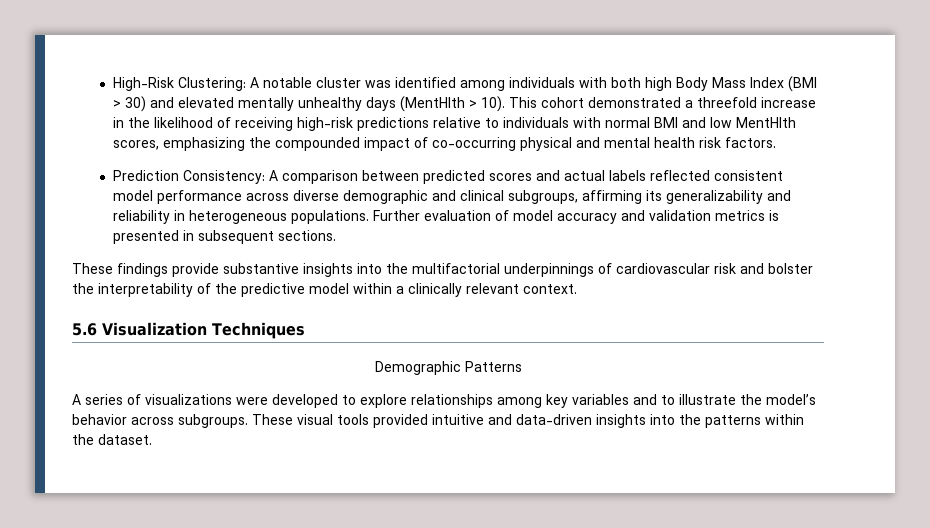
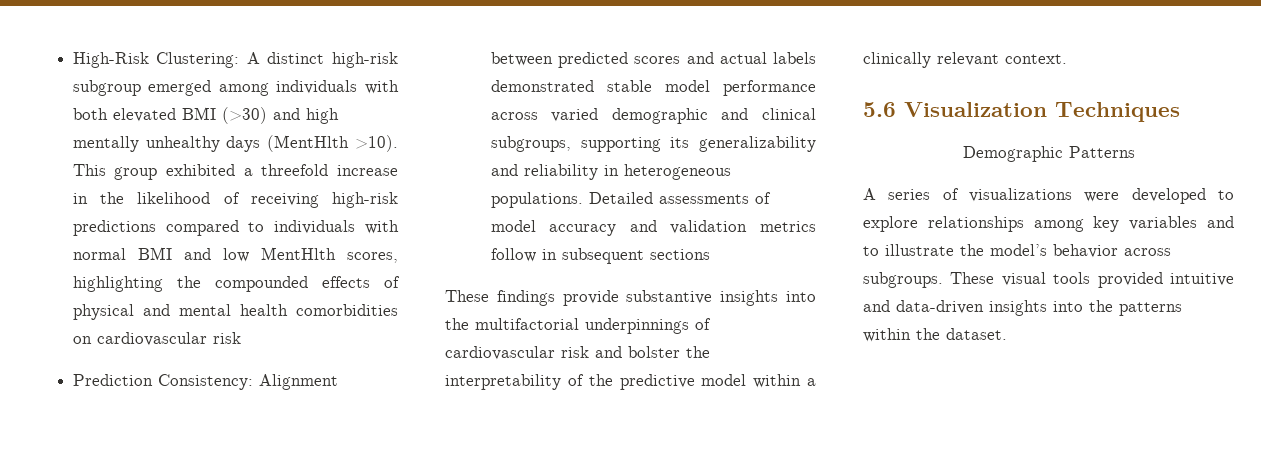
[262,76,817,92] [112,96,681,112] notable cluster was identified among individuals with both high Body Mass Index (BMI > 30) and elevated mentally unhealthy days (MentHlth > 10). This cohort demonstrated -> [267,52,398,68] [72,80,399,96] [72,107,339,124] [72,135,398,152] [72,164,236,180] distinct high-risk subgroup emerged among individuals with both elevated BMI (>30) and high mentally unhealthy days (MentHlth >10). This group exhibited
[432,117,481,128] relative -> [165,220,239,236] compared
[162,137,245,151] emphasizing -> [72,276,163,292] highlighting
[363,137,516,151] impact of co-occurring -> [321,276,400,288] effects of
[698,137,776,148] risk factors. -> [296,304,398,316] [72,332,241,346] comorbidities on cardiovascular risk
[268,170,358,184] A comparison -> [258,374,338,390] Alignment
[649,170,783,181] reflected consistent -> [490,80,652,92] demonstrated stable
[292,190,339,201] diverse -> [551,108,599,122] varied
[581,190,642,204] affirming -> [580,137,661,152] supporting
[372,210,491,221] Further evaluation -> [588,192,749,204] Detailed assessments
[768,210,779,221] [112,230,179,244] is presented -> [490,248,536,262] follow
[277,230,336,241] sections. -> [649,249,710,260] sections

